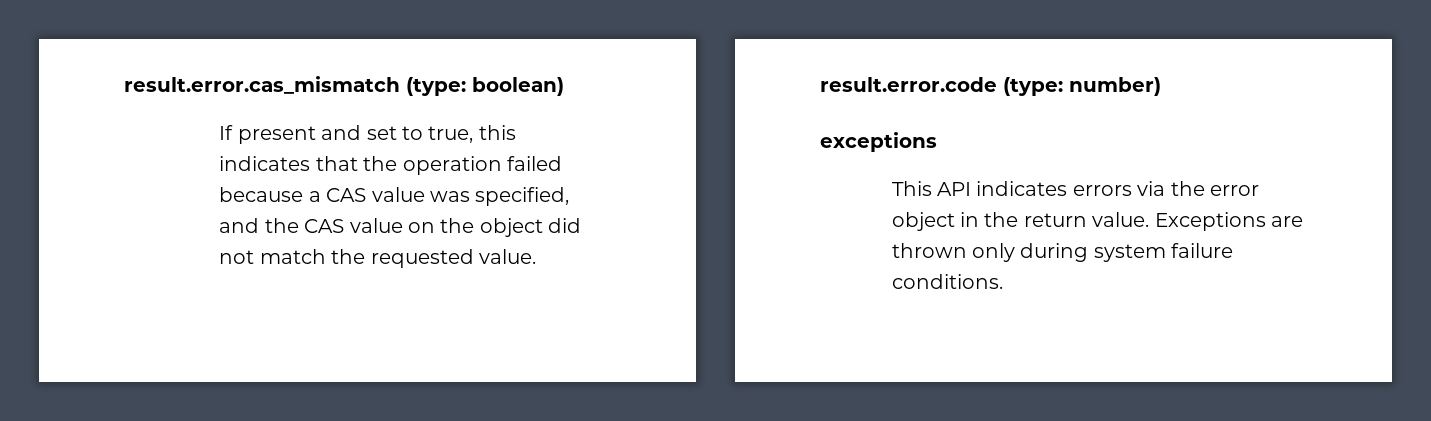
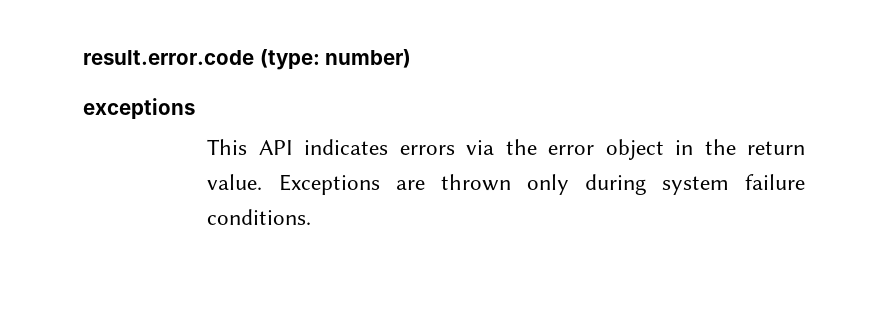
[124,76,564,96] [219,125,516,144] [219,156,563,175] [219,187,570,206] [219,218,582,237] [219,249,537,268] result.error.cas_mismatch (type: boolean) // If present and set to true, this indicates that the operation failed because a CAS value was specified, and the CAS value on the object did not match the requested value. // -> (83, 57) none

